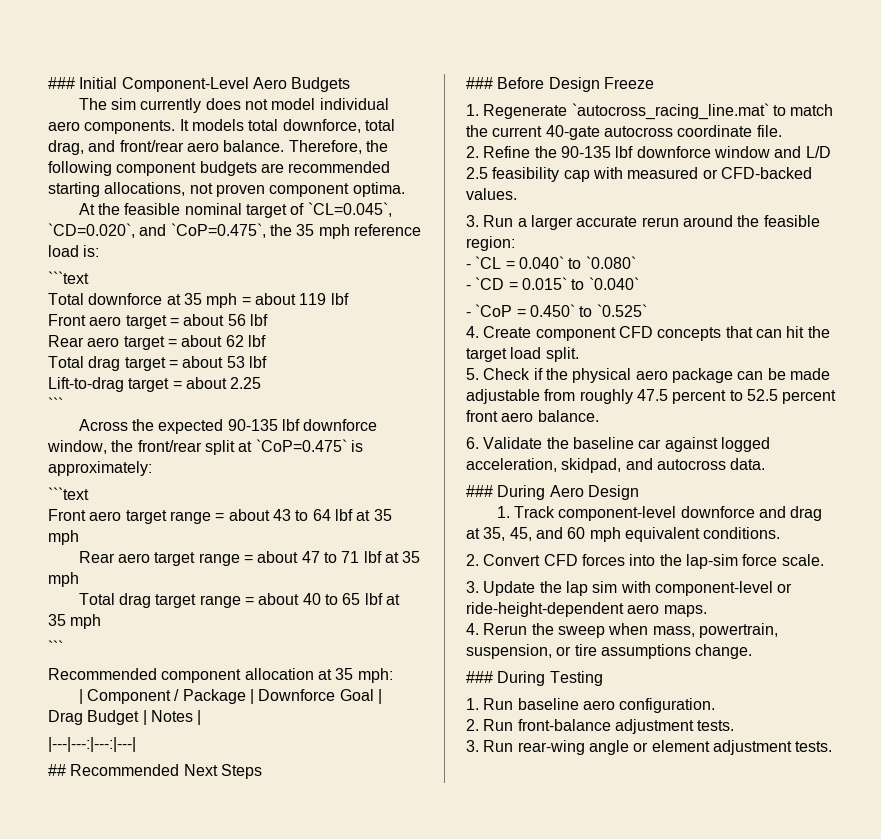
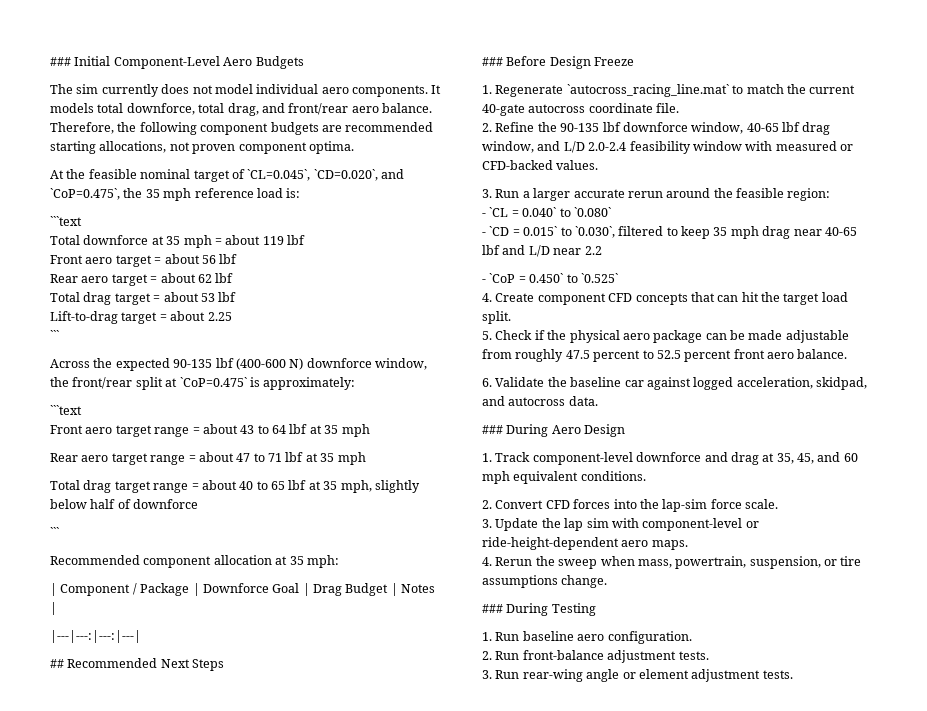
(300, 425) none -> [235,358,304,370] (400-600 N)
[70,614,102,629] mph -> [340,480,420,493] [50,499,199,509] mph, slightly below half of downforce
[713,146,831,158] [466,167,590,182] window and L/D 2.5 feasibility cap -> [691,122,831,135] [482,141,742,154] window, 40-65 lbf drag window, and L/D 2.0-2.4 feasibility window
[588,277,639,290] `0.040` -> [574,226,857,239] [482,245,602,257] `0.030`, filtered to keep 35 mph drag near 40-65 lbf and L/D near 2.2

